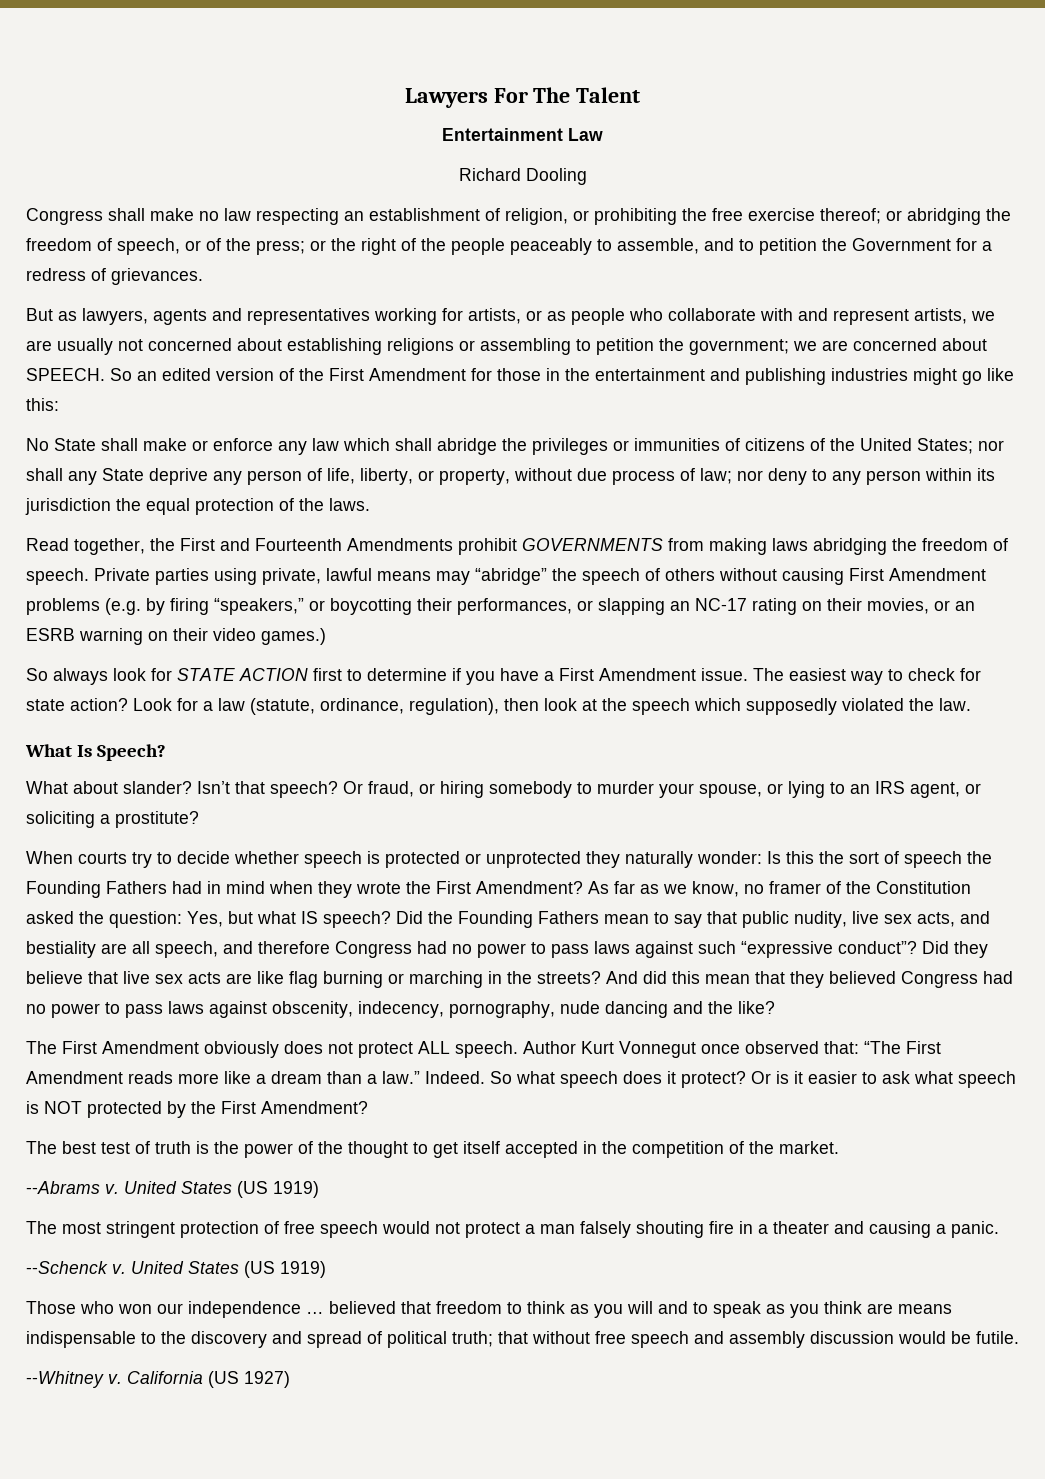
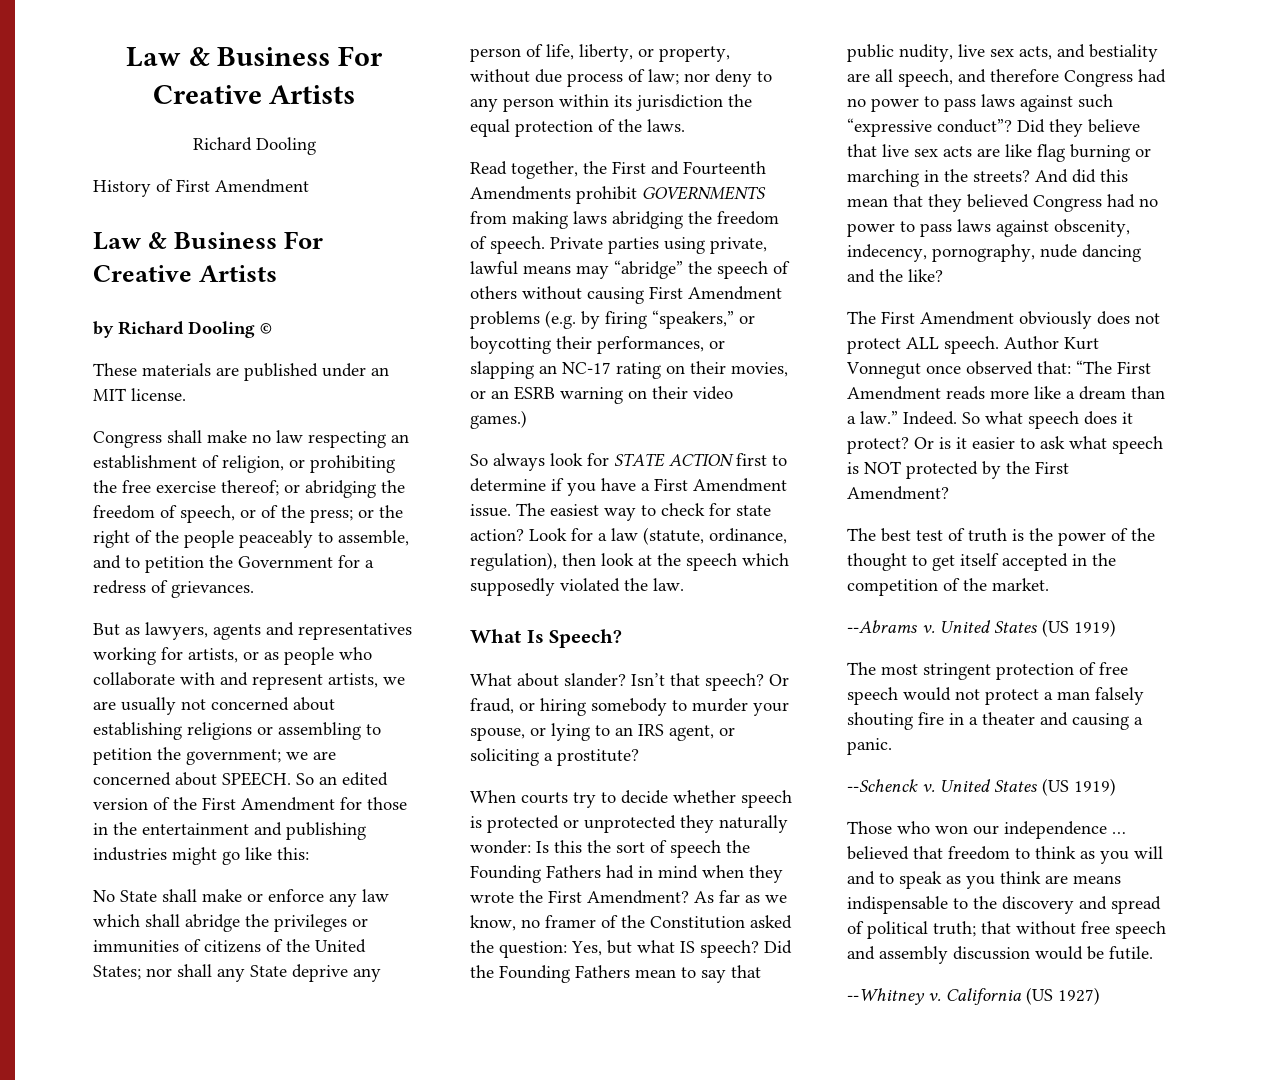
[404,87,641,108] [442,128,603,141] [458,168,587,185] Lawyers For The Talent // Entertainment Law // Richard Dooling -> [125,46,384,67] [152,85,356,104] [192,137,316,155] [93,179,309,197] [93,231,324,250] [93,265,278,282] [93,321,272,338] [93,363,389,381] [93,388,186,401] Law & Business For Creative Artists // Richard Dooling // History of First Amendment // Law & Business For Creative Artists // by Richard Dooling © // These materials are published under an MIT license.

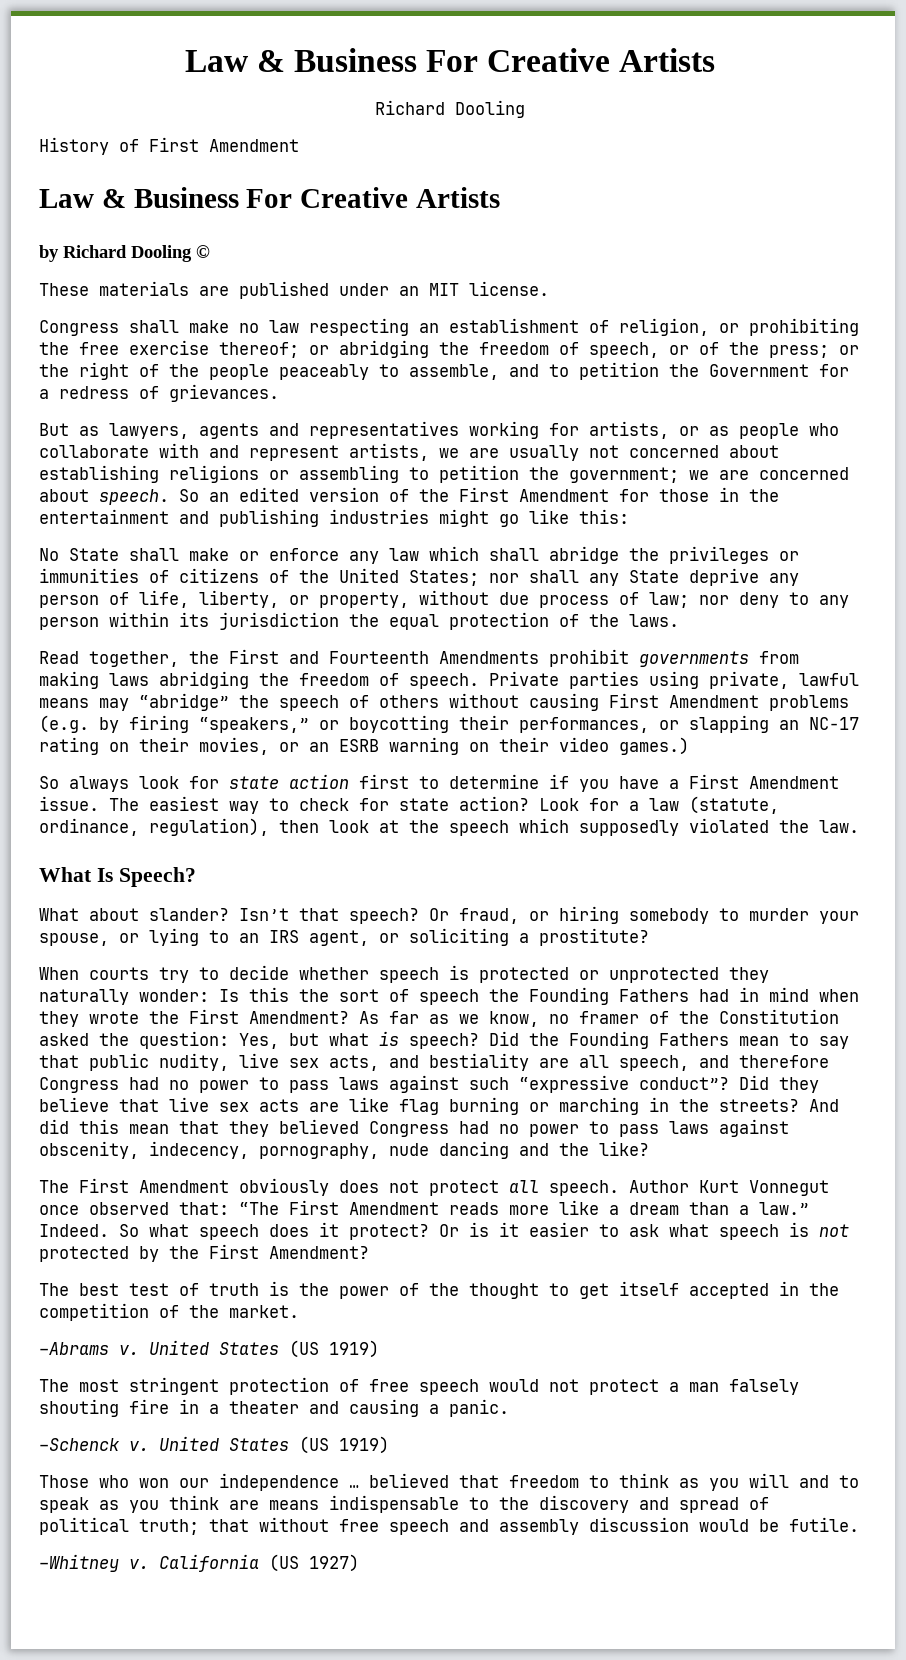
[222,772,291,786] SPEECH. -> [99,489,169,505] speech.
[642,186,766,200] GOVERNMENTS -> [639,651,749,667] governments
[614,453,734,467] STATE ACTION -> [229,774,349,789] state action
[680,941,695,953] IS -> [379,1031,399,1046] is
[906,337,939,349] ALL -> [509,1180,539,1193] all
[864,461,901,474] NOT -> [819,1224,849,1237] not
[847,620,917,633] --Abrams -> [39,1342,109,1355] –Abrams
[847,779,918,792] --Schenck -> [39,1438,120,1451] –Schenck
[847,988,925,1005] --Whitney -> [39,1554,119,1572] –Whitney

